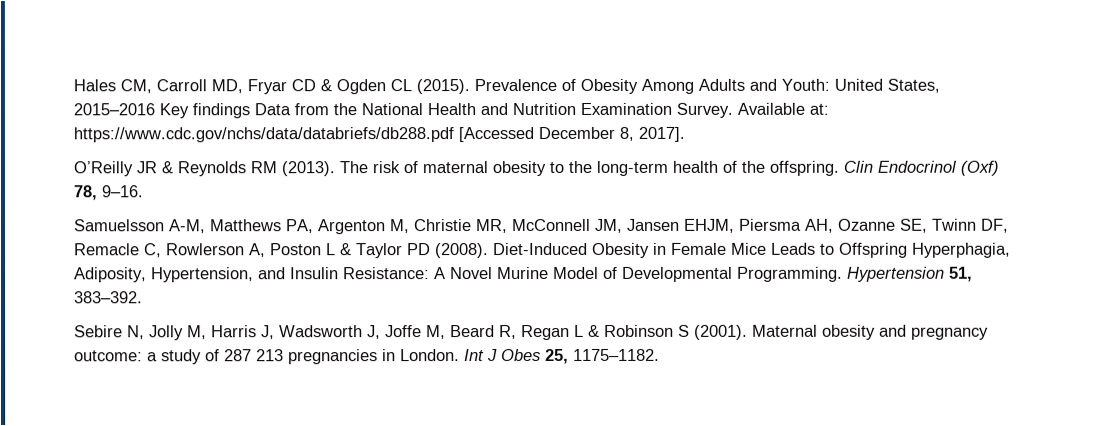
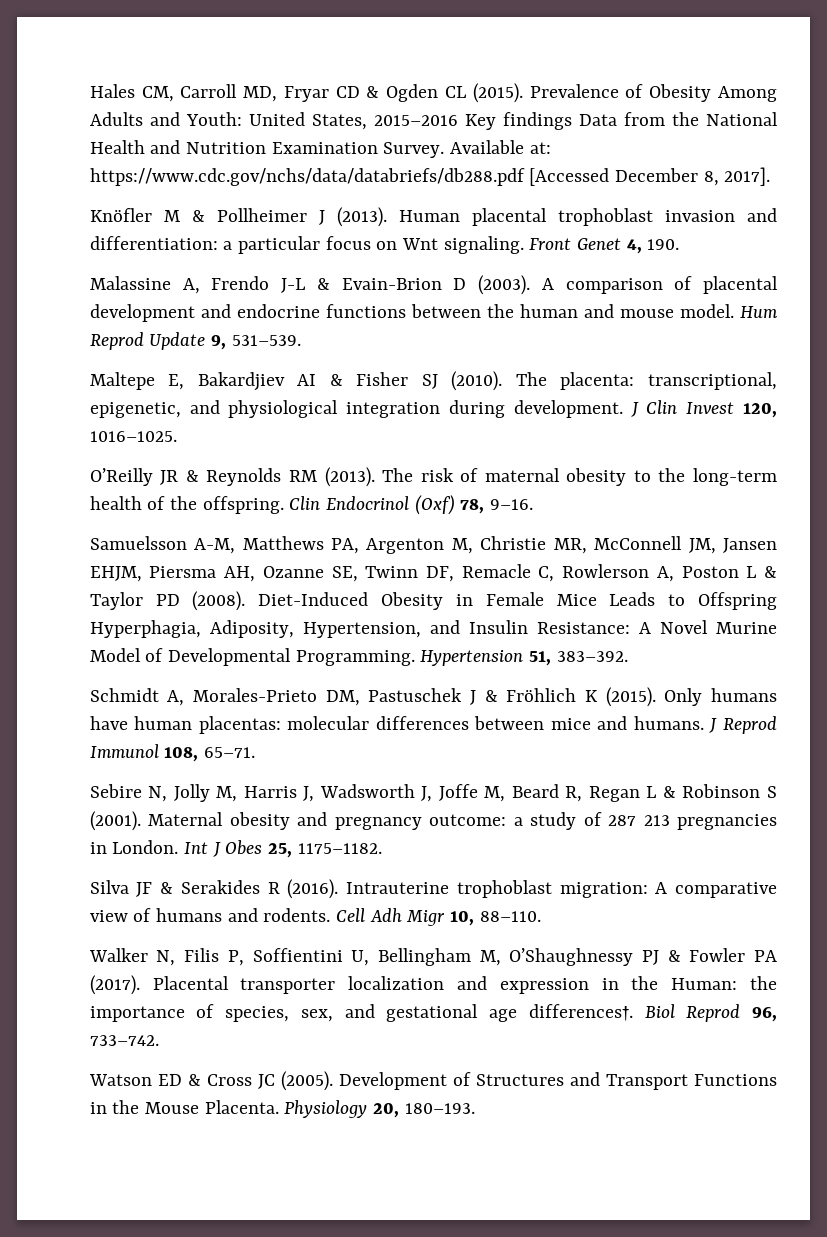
(686, 134) none -> [89,207,777,227] [89,236,680,254] [89,275,778,295] [89,304,778,322] [89,332,301,350] [89,371,777,391] [89,400,777,418] [89,431,177,442] // Knöfler M & Pollheimer J (2013). Human placental trophoblast invasion and differentiation: a particular focus on Wnt signaling. Front Genet 4, 190. // Malassine A, Frendo J-L & Evain-Brion D (2003). A comparison of placental development and endocrine functions between the human and mouse model. Hum Reprod Update 9, 531–539. // Maltepe E, Bakardjiev AI & Fisher SJ (2010). The placenta: transcriptional, epigenetic, and physiological integration during development. J Clin Invest 120, 1016–1025.
(144, 297) none -> [89,687,777,707] [89,716,777,734] [89,744,256,762] // Schmidt A, Morales-Prieto DM, Pastuschek J & Fröhlich K (2015). Only humans have human placentas: molecular differences between mice and humans. J Reprod Immunol 108, 65–71.
(661, 354) none -> [89,879,777,899] [89,908,541,926] [88,948,777,966] [89,975,777,995] [89,1004,777,1022] [89,1035,159,1046] [88,1071,777,1091] [89,1100,475,1118] // Silva JF & Serakides R (2016). Intrauterine trophoblast migration: A comparative view of humans and rodents. Cell Adh Migr 10, 88–110. // Walker N, Filis P, Soffientini U, Bellingham M, O’Shaughnessy PJ & Fowler PA (2017). Placental transporter localization and expression in the Human: the importance of species, sex, and gestational age differences†. Biol Reprod 96, 733–742. // Watson ED & Cross JC (2005). Development of Structures and Transport Functions in the Mouse Placenta. Physiology 20, 180–193.

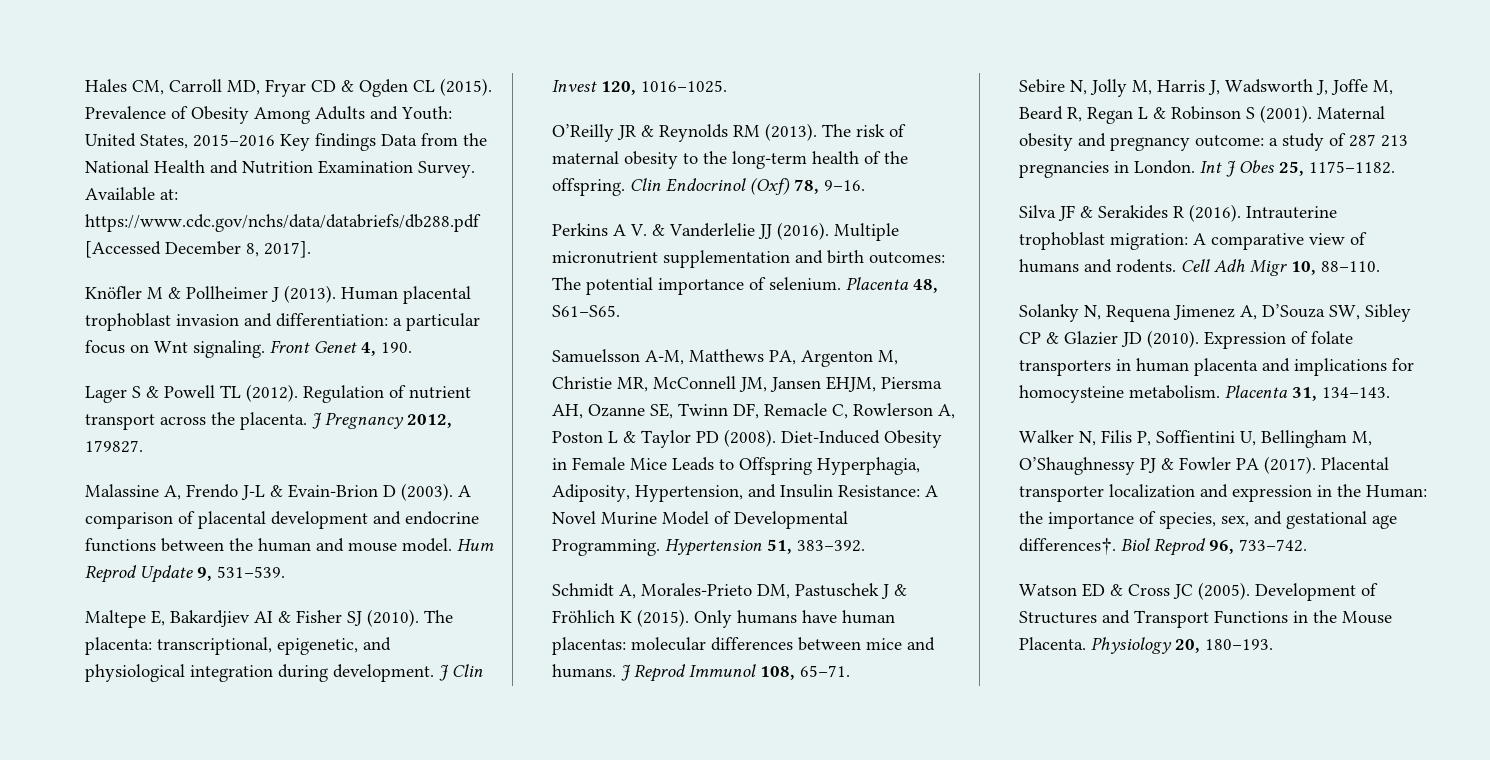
(680, 244) none -> [85,384,472,403] [85,412,453,430] [85,440,144,453] // Lager S & Powell TL (2012). Regulation of nutrient transport across the placenta. J Pregnancy 2012, 179827.
(534, 504) none -> [552,222,900,241] [552,250,946,268] [552,277,939,295] [552,305,621,317] // Perkins A V. & Vanderlelie JJ (2016). Multiple micronutrient supplementation and birth outcomes: The potential importance of selenium. Placenta 48, S61–S65.
(541, 916) none -> [1019,304,1412,322] [1019,330,1354,349] [1019,358,1415,376] [1019,385,1391,403] // Solanky N, Requena Jimenez A, D’Souza SW, Sibley CP & Glazier JD (2010). Expression of folate transporters in human placenta and implications for homocysteine metabolism. Placenta 31, 134–143.

